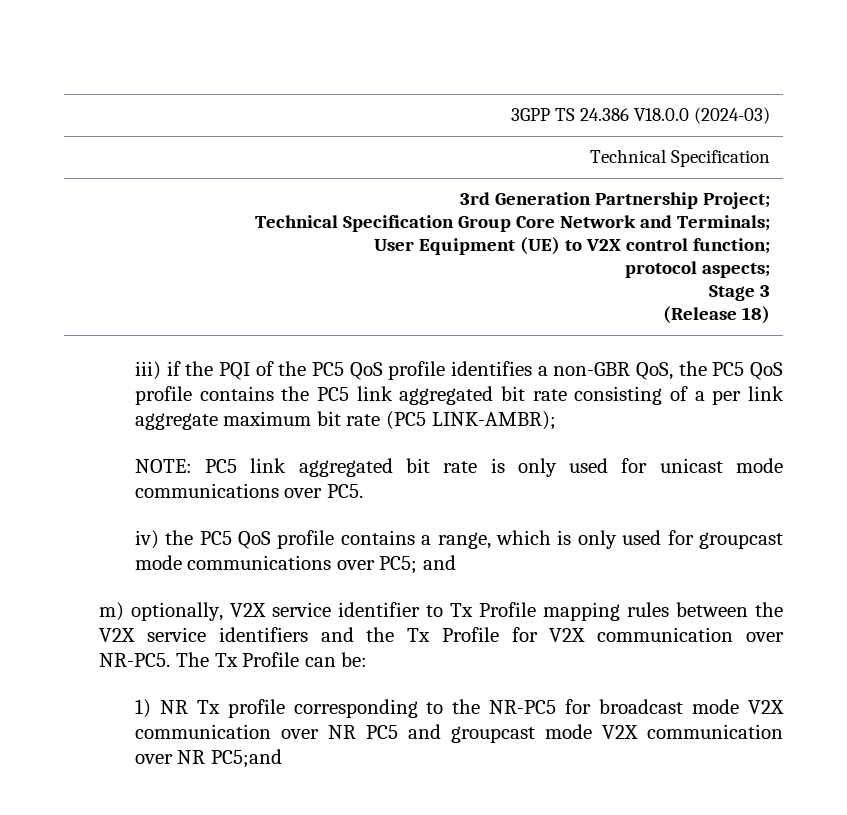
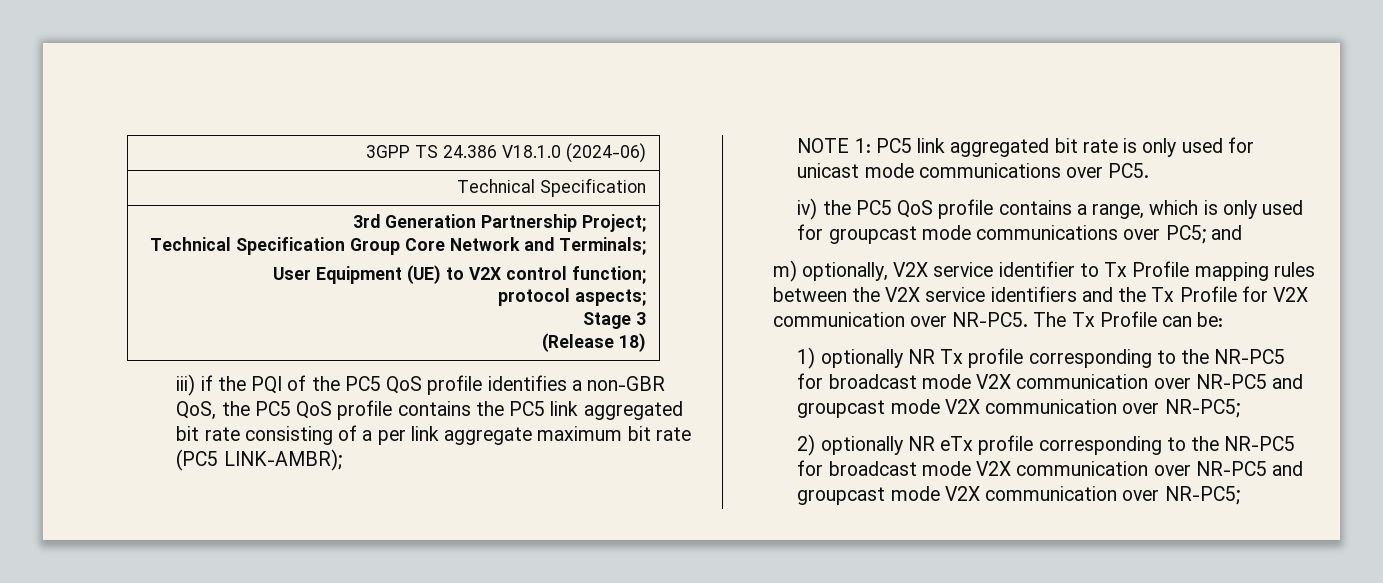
[634,107,771,124] V18.0.0 (2024-03) -> [501,143,646,163] V18.1.0 (2024-06)
[134,459,192,473] NOTE: -> [797,138,871,153] NOTE 1:
(151, 708) none -> [820,349,903,368] optionally
[327,724,783,743] [134,749,282,768] NR PC5 and groupcast mode V2X communication over NR PC5;and -> [1195,374,1304,389] [797,399,1240,418] [797,434,1296,456] [797,460,1304,476] [797,486,1240,505] NR-PC5 and groupcast mode V2X communication over NR-PC5; // 2) optionally NR eTx profile corresponding to the NR-PC5 for broadcast mode V2X communication over NR-PC5 and groupcast mode V2X communication over NR-PC5;

